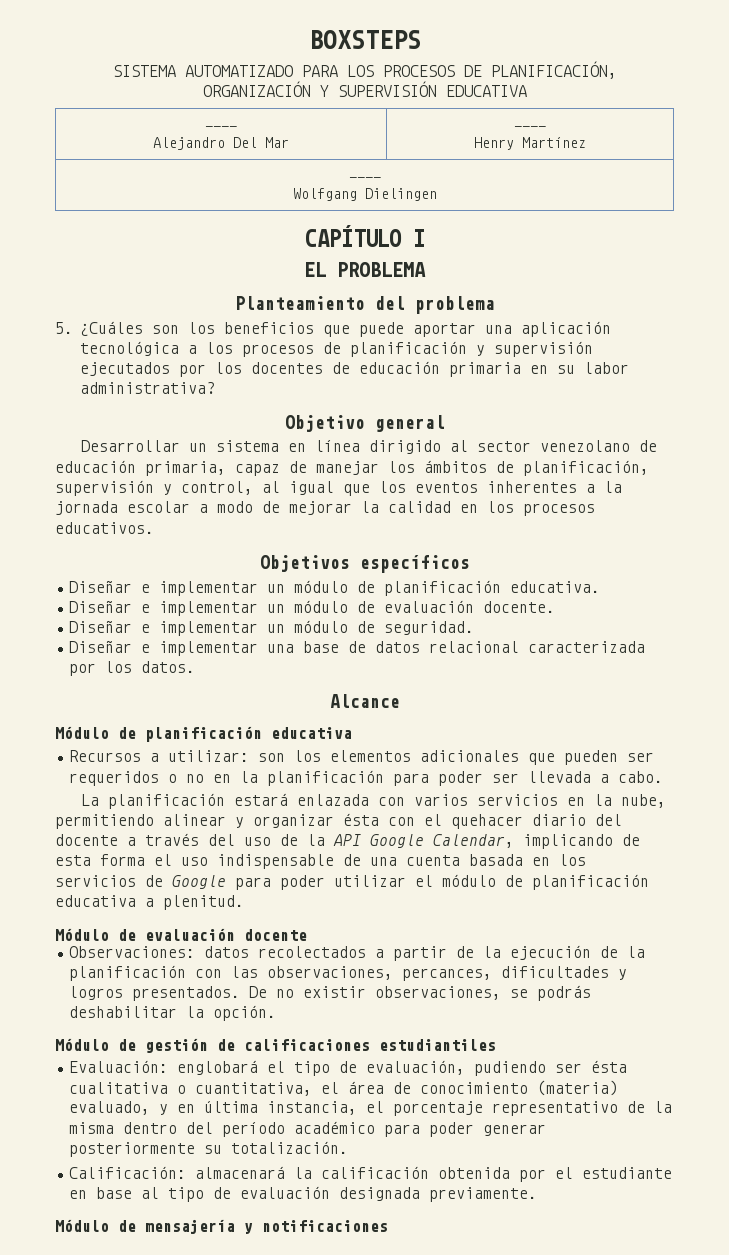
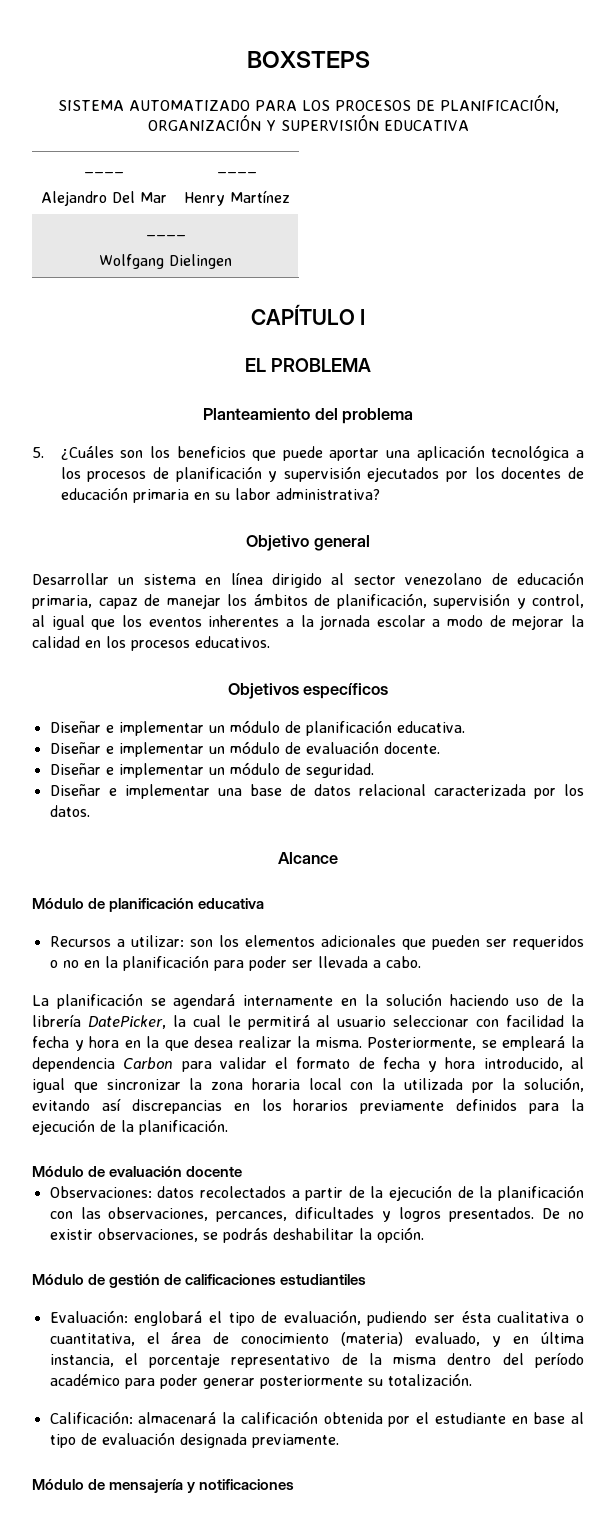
[233,793,666,808] [55,813,622,829] [55,833,640,849] [55,854,586,869] [55,874,649,890] [55,895,244,910] estará enlazada con varios servicios en la nube, permitiendo alinear y organizar ésta con el quehacer diario del docente a través del uso de la API Google Calendar, implicando de esta forma el uso indispensable de una cuenta basada en los servicios de Google para poder utilizar el módulo de planificación educativa a plenitud. -> [150,993,584,1009] [32,1014,584,1030] [32,1036,585,1051] [32,1057,584,1072] [32,1077,584,1093] [32,1098,585,1114] [32,1119,228,1135] se agendará internamente en la solución haciendo uso de la librería DatePicker, la cual le permitirá al usuario seleccionar con facilidad la fecha y hora en la que desea realizar la misma. Posteriormente, se empleará la dependencia Carbon para validar el formato de fecha y hora introducido, al igual que sincronizar la zona horaria local con la utilizada por la solución, evitando así discrepancias en los horarios previamente definidos para la ejecución de la planificación.

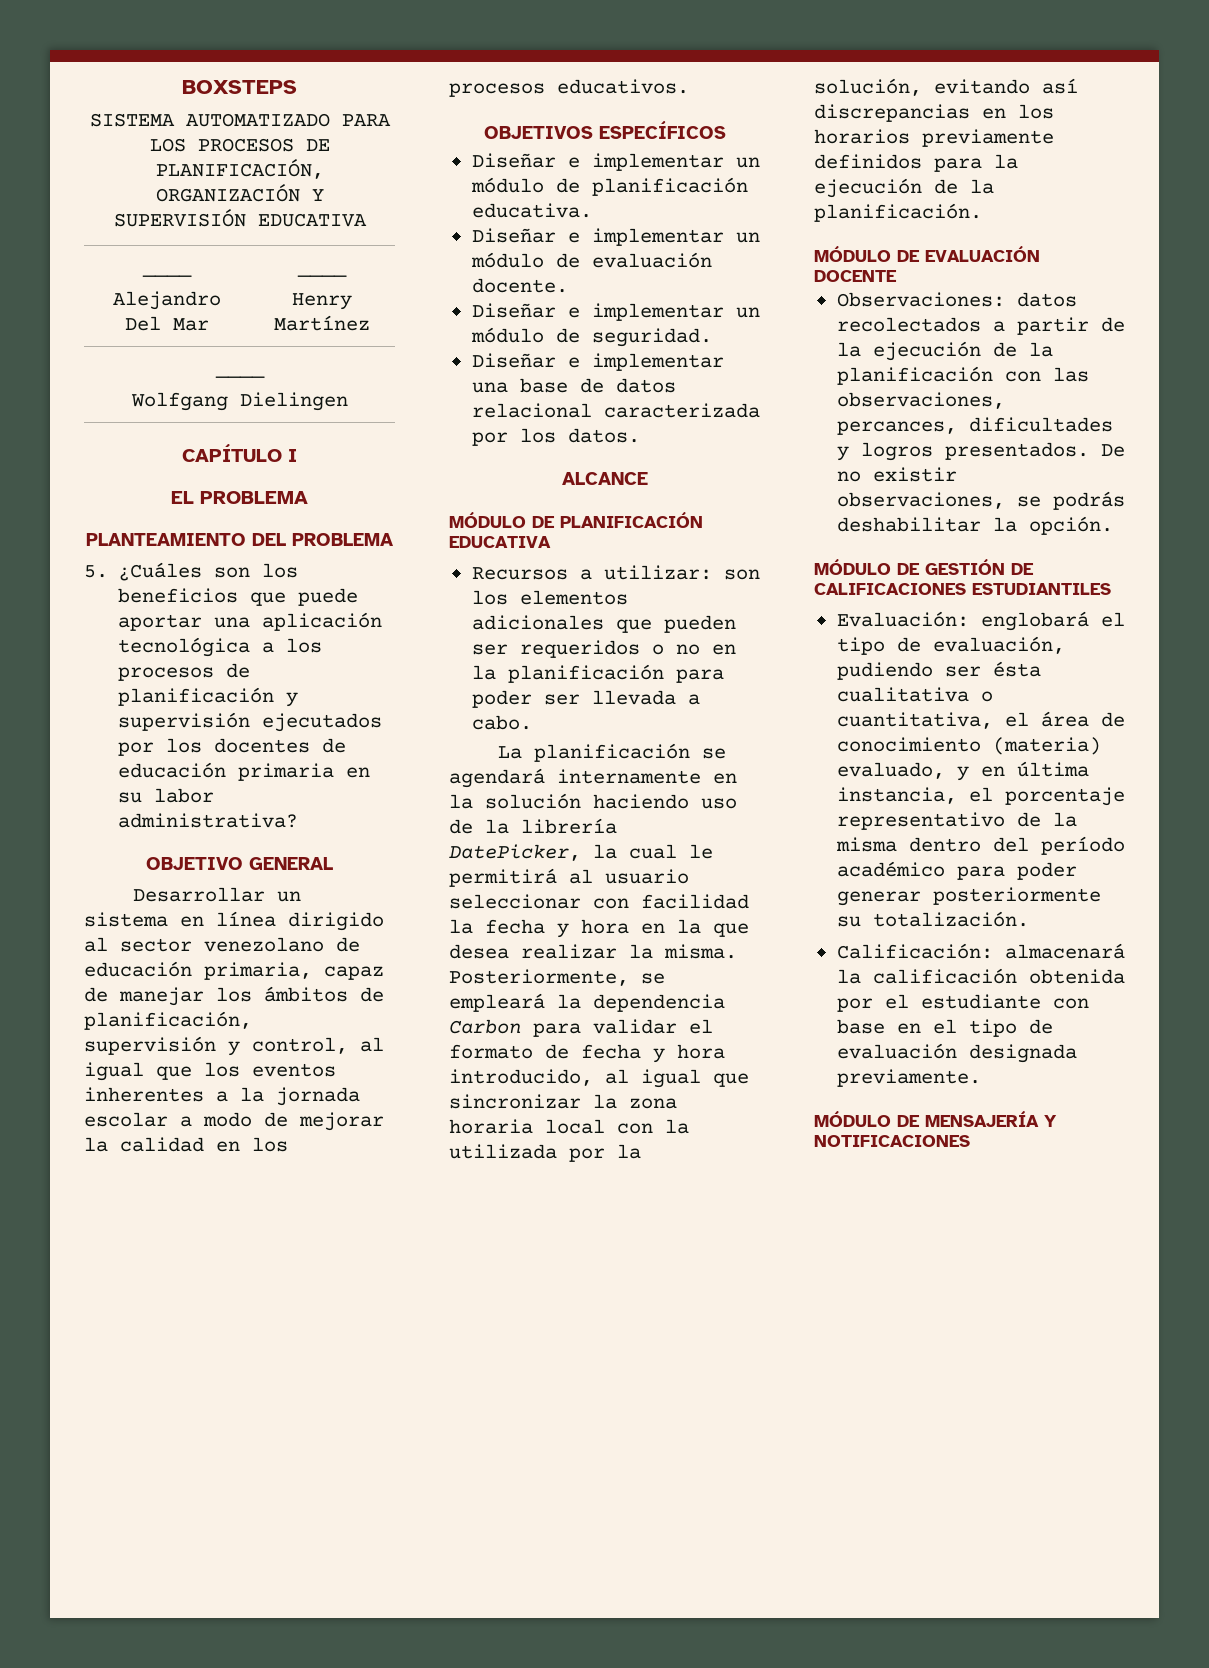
[203,408,413,424] Planteamiento del problema -> [86,533,394,546] PLANTEAMIENTO DEL PROBLEMA
[246,535,370,551] Objetivo general -> [146,857,333,870] OBJETIVO GENERAL
[227,683,389,699] Objetivos específicos -> [483,121,726,139] OBJETIVOS ESPECÍFICOS
[278,852,338,864] [32,898,265,912] Alcance // Módulo de planificación educativa -> [561,472,648,485] [449,512,703,528] [449,536,551,548] ALCANCE // MÓDULO DE PLANIFICACIÓN EDUCATIVA
[32,1166,243,1177] Módulo de evaluación docente -> [814,246,1040,262] [814,270,897,282] MÓDULO DE EVALUACIÓN DOCENTE
[32,1274,367,1288] Módulo de gestión de calificaciones estudiantiles -> [814,559,1034,575] [814,583,1111,595] MÓDULO DE GESTIÓN DE CALIFICACIONES ESTUDIANTILES
[511,1412,584,1424] en base al -> [1052,998,1089,1009] [836,1019,957,1034] con base en el
[32,1479,295,1493] Módulo de mensajería y notificaciones -> [814,1111,1057,1127] [814,1135,970,1147] MÓDULO DE MENSAJERÍA Y NOTIFICACIONES

